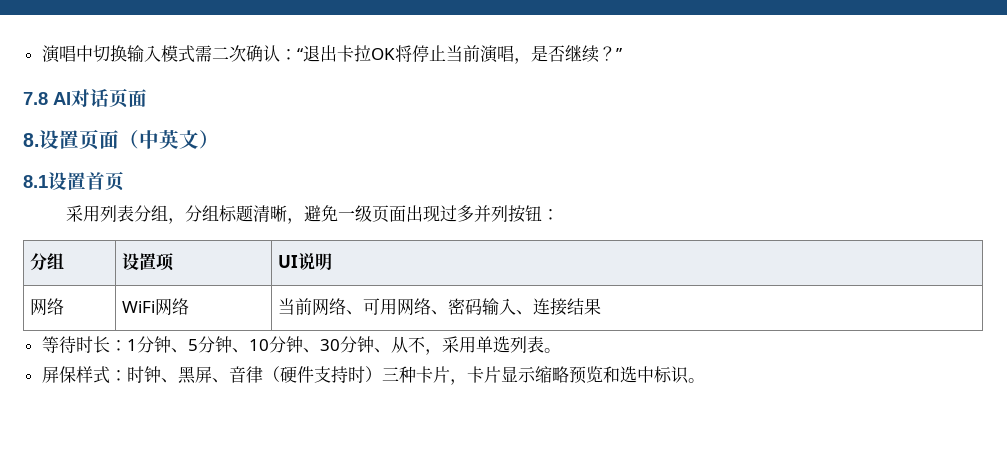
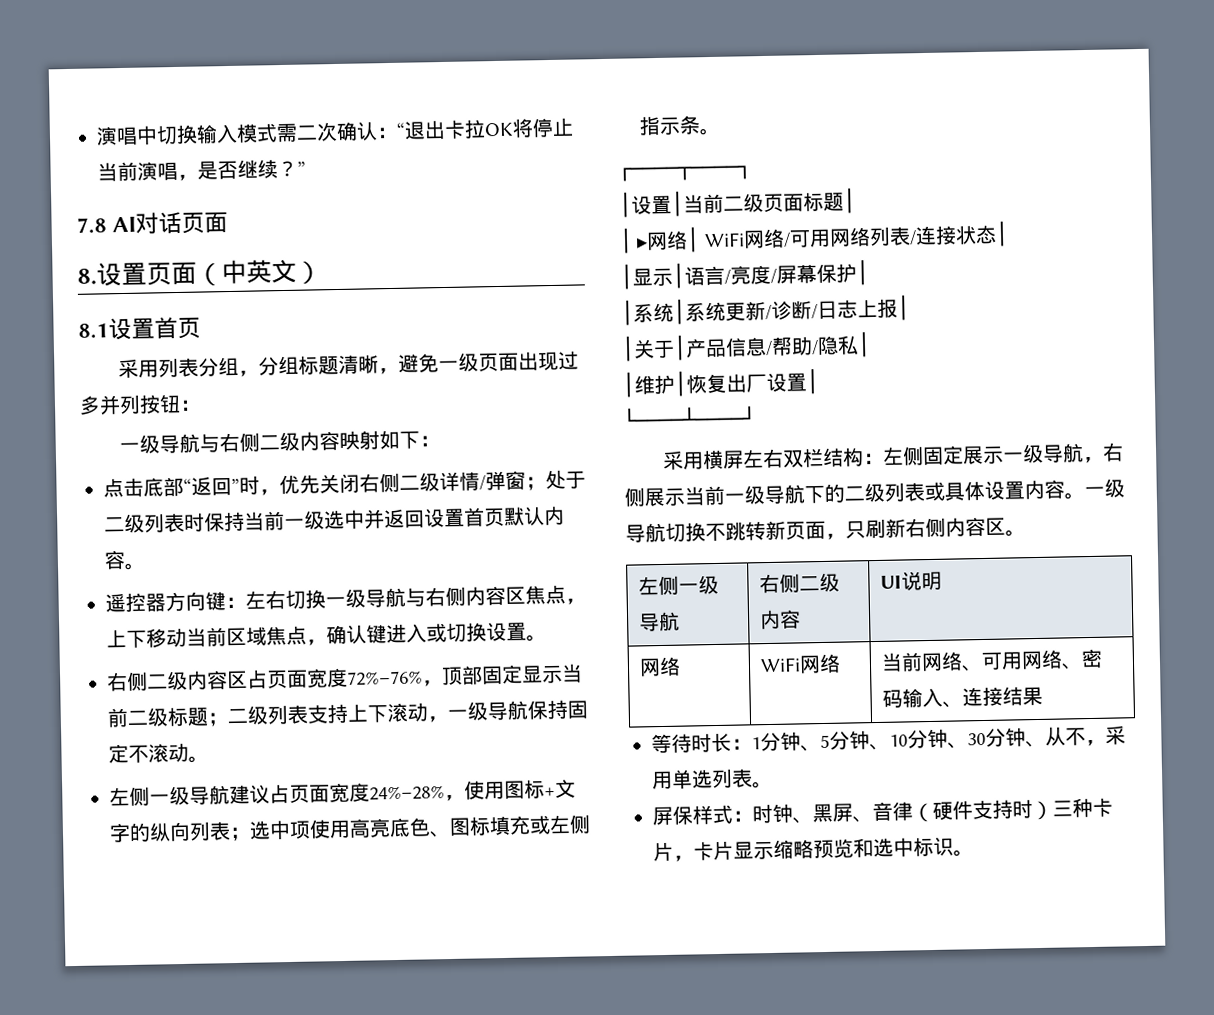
[30,253,65,271] [122,253,175,271] // 分组 | 设置项 -> [118,429,440,454] [103,469,586,498] [104,505,565,534] [104,550,146,571] [105,584,586,613] [106,621,547,648] [106,663,583,692] [107,699,588,728] [108,742,209,764] [109,778,576,807] [109,814,591,843] [639,115,721,136] [618,165,751,182] [619,188,856,218] [619,221,1009,254] [620,260,869,290] [621,295,910,326] [621,332,871,362] [622,369,819,398] [623,406,756,429] [661,442,1124,470] [624,478,1125,507] [625,516,1026,543] [638,574,720,596] [638,611,681,632] [759,572,841,594] [759,609,802,630] // 一级导航与右侧二级内容映射如下： // 点击底部“返回”时，优先关闭右侧二级详情/弹窗；处于二级列表时保持当前一级选中并返回设置首页默认内容。 // 遥控器方向键：左右切换一级导航与右侧内容区焦点，上下移动当前区域焦点，确认键进入或切换设置。 // 右侧二级内容区占页面宽度72%–76%，顶部固定显示当前二级标题；二级列表支持上下滚动，一级导航保持固定不滚动。 // 左侧一级导航建议占页面宽度24%–28%，使用图标+文字的纵向列表；选中项使用高亮底色、图标填充或左侧指示条。 // ┌────┬────┐ // │设置│当前二级页面标题│ // │ ▸网络│ WiFi网络/可用网络列表/连接状态│ // │显示│语言/亮度/屏幕保护│ // │系统│系统更新/诊断/日志上报│ // │关于│产品信息/帮助/隐私│ // │维护│恢复出厂设置│ // └────┴────┘ // 采用横屏左右双栏结构：左侧固定展示一级导航，右侧展示当前一级导航下的二级列表或具体设置内容。一级导航切换不跳转新页面，只刷新右侧内容区。 // 左侧一级导航 | 右侧二级内容

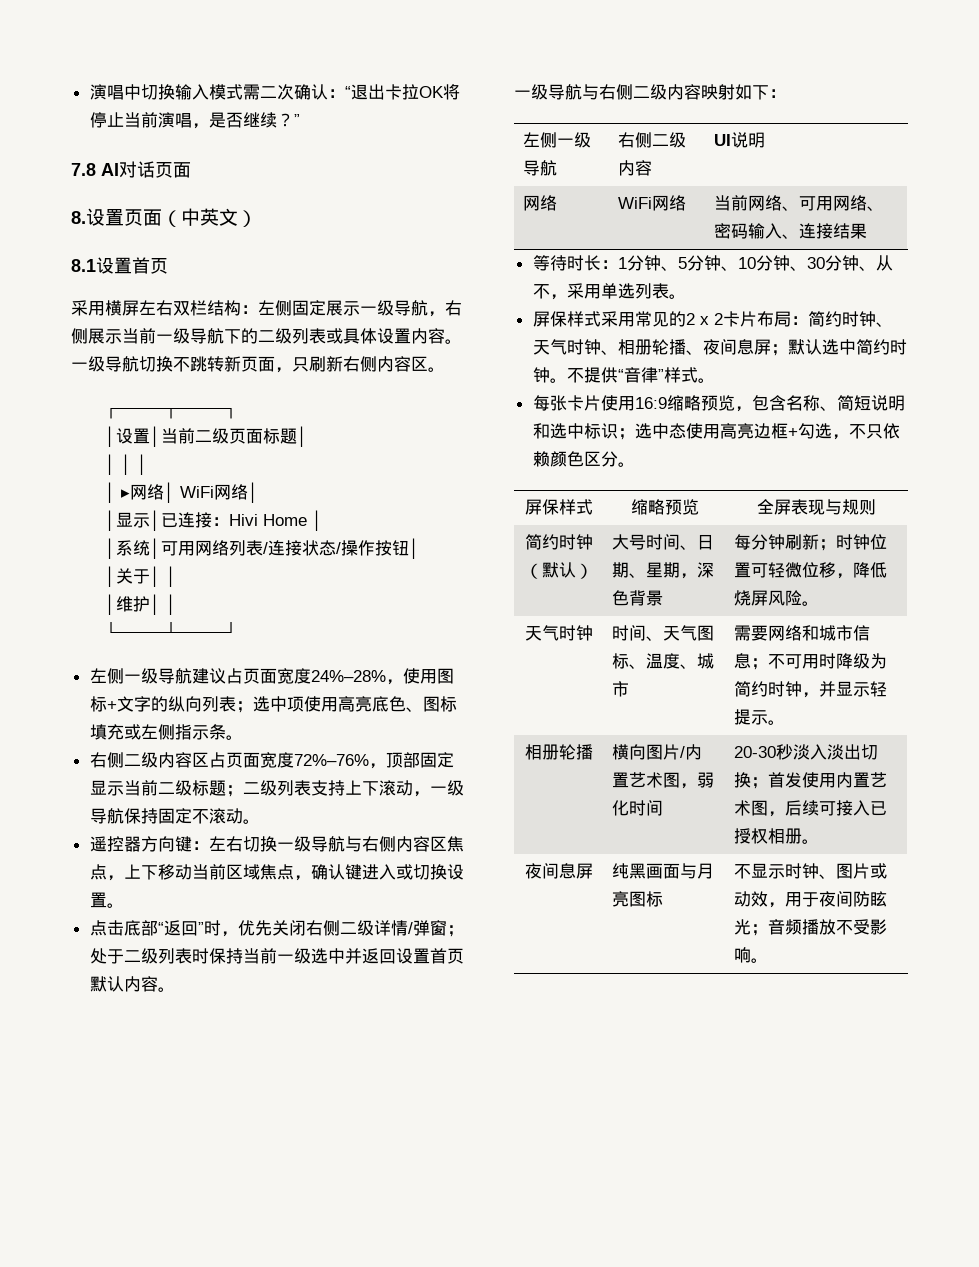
[117,350,579,379] [79,393,201,416] [118,429,440,454] [103,469,586,498] [104,505,565,534] [104,550,146,571] [105,584,586,613] [106,621,547,648] [106,663,583,692] [107,699,588,728] [108,742,209,764] [109,778,576,807] [109,814,591,843] [639,115,721,136] [618,165,751,182] [619,188,856,218] [619,221,1009,254] [620,260,869,290] [621,295,910,326] [621,332,871,362] [622,369,819,398] [623,406,756,429] // 采用列表分组，分组标题清晰，避免一级页面出现过多并列按钮： // 一级导航与右侧二级内容映射如下： // 点击底部“返回”时，优先关闭右侧二级详情/弹窗；处于二级列表时保持当前一级选中并返回设置首页默认内容。 // 遥控器方向键：左右切换一级导航与右侧内容区焦点，上下移动当前区域焦点，确认键进入或切换设置。 // 右侧二级内容区占页面宽度72%–76%，顶部固定显示当前二级标题；二级列表支持上下滚动，一级导航保持固定不滚动。 // 左侧一级导航建议占页面宽度24%–28%，使用图标+文字的纵向列表；选中项使用高亮底色、图标填充或左侧指示条。 // ┌────┬────┐ // │设置│当前二级页面标题│ // │ ▸网络│ WiFi网络/可用网络列表/连接状态│ // │显示│语言/亮度/屏幕保护│ // │系统│系统更新/诊断/日志上报│ // │关于│产品信息/帮助/隐私│ // │维护│恢复出厂设置│ // └────┴────┘ -> (168, 266) none
(1026, 533) none -> [104,408,237,419] [104,426,308,447] [104,454,148,475] [104,482,259,503] [104,510,323,531] [104,538,420,559] [104,566,177,587] [104,594,177,615] [104,622,237,638] [89,668,454,685] [89,696,457,713] [89,724,243,740] [89,752,454,769] [89,780,464,797] [89,808,260,824] [89,836,464,852] [89,864,464,881] [89,892,124,908] [89,920,464,937] [89,948,464,964] [89,976,175,992] [514,84,786,100] // ┌────┬────┐ // │设置│当前二级页面标题│ // │ │ │ // │ ▸网络│ WiFi网络│ // │显示│已连接：Hivi Home │ // │系统│可用网络列表/连接状态/操作按钮│ // │关于│ │ // │维护│ │ // └────┴────┘ // 左侧一级导航建议占页面宽度24%–28%，使用图标+文字的纵向列表；选中项使用高亮底色、图标填充或左侧指示条。 // 右侧二级内容区占页面宽度72%–76%，顶部固定显示当前二级标题；二级列表支持上下滚动，一级导航保持固定不滚动。 // 遥控器方向键：左右切换一级导航与右侧内容区焦点，上下移动当前区域焦点，确认键进入或切换设置。 // 点击底部“返回”时，优先关闭右侧二级详情/弹窗；处于二级列表时保持当前一级选中并返回设置首页默认内容。 // 一级导航与右侧二级内容映射如下：
[732,797,1113,824] [653,836,954,862] ：时钟、黑屏、音律（硬件支持时）三种卡片，卡片显示缩略预览和选中标识 -> [600,311,893,327] [532,339,907,356] [532,367,715,383] [532,395,905,412] [532,423,900,440] [532,451,635,467] [525,499,593,515] [630,499,699,515] [757,499,876,515] [525,534,593,550] [525,562,593,579] [611,534,714,550] [611,562,714,579] [611,590,663,606] [733,534,887,551] [733,562,887,579] [733,590,819,606] [525,625,593,641] [611,625,714,641] [611,653,714,669] [611,681,629,697] [733,625,870,641] [733,653,887,670] [733,681,887,698] [733,709,785,725] [525,744,593,760] [611,744,702,760] [611,772,714,789] [611,800,663,816] [733,744,878,760] [733,772,887,789] [733,800,887,817] [733,828,819,844] [525,863,593,879] [611,863,714,879] [611,891,663,907] [733,863,887,879] [733,891,887,908] [733,919,887,936] [733,947,751,963] 采用常见的2 x 2卡片布局：简约时钟、天气时钟、相册轮播、夜间息屏；默认选中简约时钟。不提供“音律”样式。 // 每张卡片使用16:9缩略预览，包含名称、简短说明和选中标识；选中态使用高亮边框+勾选，不只依赖颜色区分。 // 屏保样式 | 缩略预览 | 全屏表现与规则 // 简约时钟（默认） | 大号时间、日期、星期，深色背景 | 每分钟刷新；时钟位置可轻微位移，降低烧屏风险。 // 天气时钟 | 时间、天气图标、温度、城市 | 需要网络和城市信息；不可用时降级为简约时钟，并显示轻提示。 // 相册轮播 | 横向图片/内置艺术图，弱化时间 | 20-30秒淡入淡出切换；首发使用内置艺术图，后续可接入已授权相册。 // 夜间息屏 | 纯黑画面与月亮图标 | 不显示时钟、图片或动效，用于夜间防眩光；音频播放不受影响

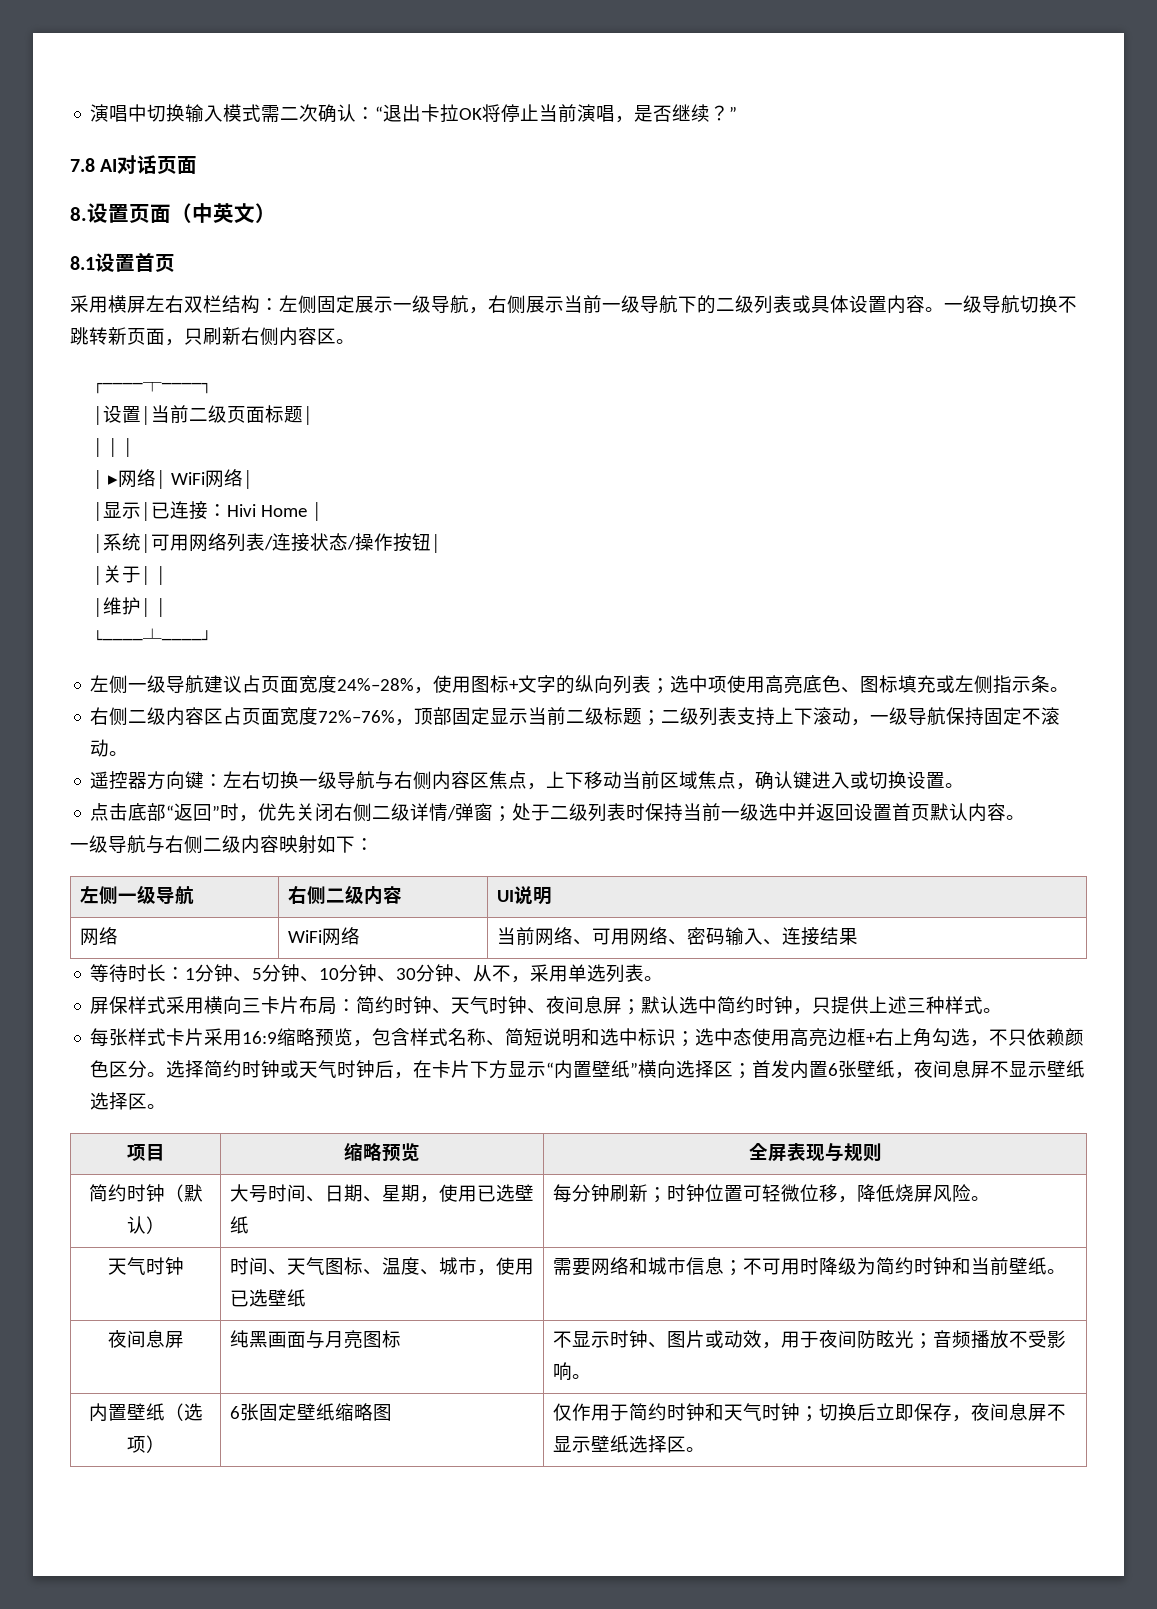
[634,311,723,327] 常见的2 x 2 -> [204,996,262,1014] 横向三
[617,339,703,355] 相册轮播、 -> (547, 1011) none
[549,367,664,383] 。不提供“音律” -> [793,996,946,1015] ，只提供上述三种
[566,395,618,411] 卡片使 -> [128,1028,224,1046] 样式卡片采
(786, 403) none -> [410,1028,449,1046] 样式
(798, 432) none -> [875,1028,933,1047] 右上角
[525,499,593,515] // 屏保样式 -> [166,1060,1086,1079] [90,1092,167,1110] [126,1144,165,1161] 选择简约时钟或天气时钟后，在卡片下方显示“内置壁纸”横向选择区；首发内置6张壁纸，夜间息屏不显示壁纸选择区。 // 项目
[696,562,714,578] [611,590,663,606] 深色背景 -> [438,1184,534,1202] [229,1216,249,1234] 使用已选壁纸
(629, 689) none -> [476,1257,534,1276] [229,1289,306,1307] ，使用已选壁纸
[801,681,887,698] [733,709,785,725] [525,744,593,760] [611,744,702,760] [611,772,714,789] [611,800,663,816] [733,744,878,760] [733,772,887,789] [733,800,887,817] [733,828,802,844] ，并显示轻提示。 // 相册轮播 | 横向图片/内置艺术图，弱化时间 | 20-30秒淡入淡出切换；首发使用内置艺术图，后续可接入已授权相册 -> [951,1257,1047,1275] 和当前壁纸
(768, 960) none -> [88,1403,203,1422] [126,1435,165,1453] [229,1403,392,1421] [552,1403,1066,1422] [552,1435,705,1453] // 内置壁纸（选项） | 6张固定壁纸缩略图 | 仅作用于简约时钟和天气时钟；切换后立即保存，夜间息屏不显示壁纸选择区。

